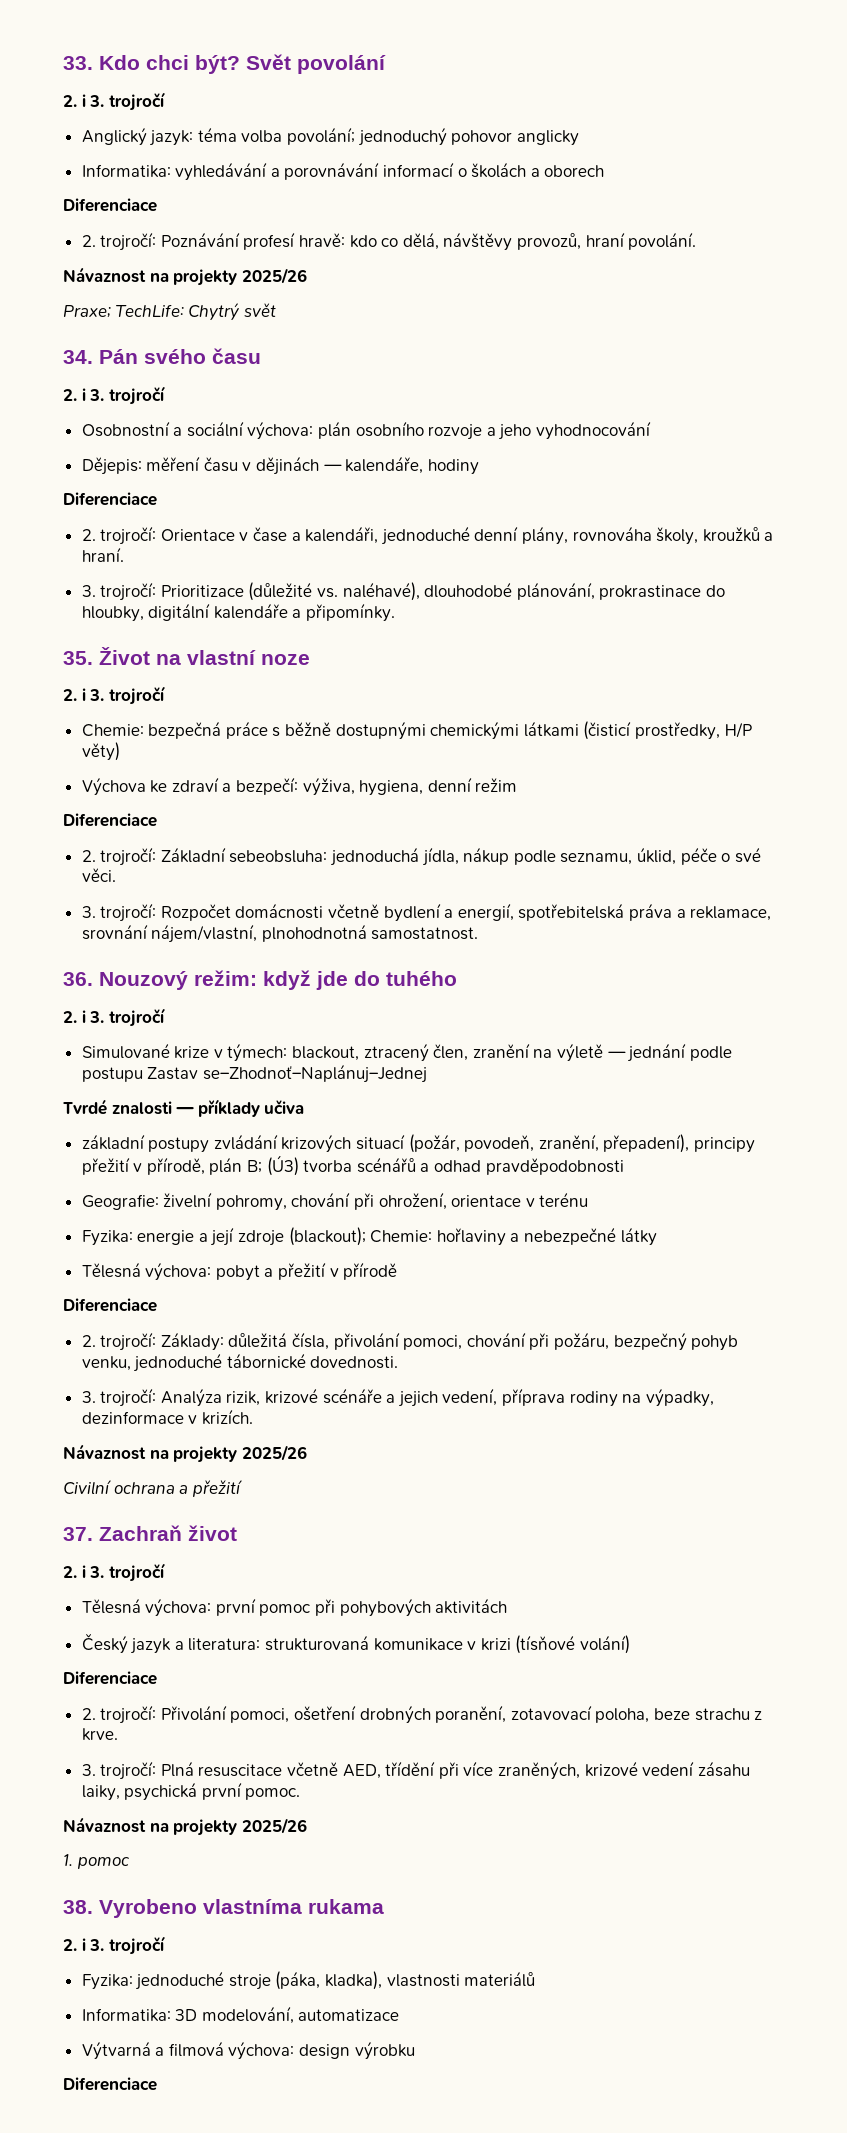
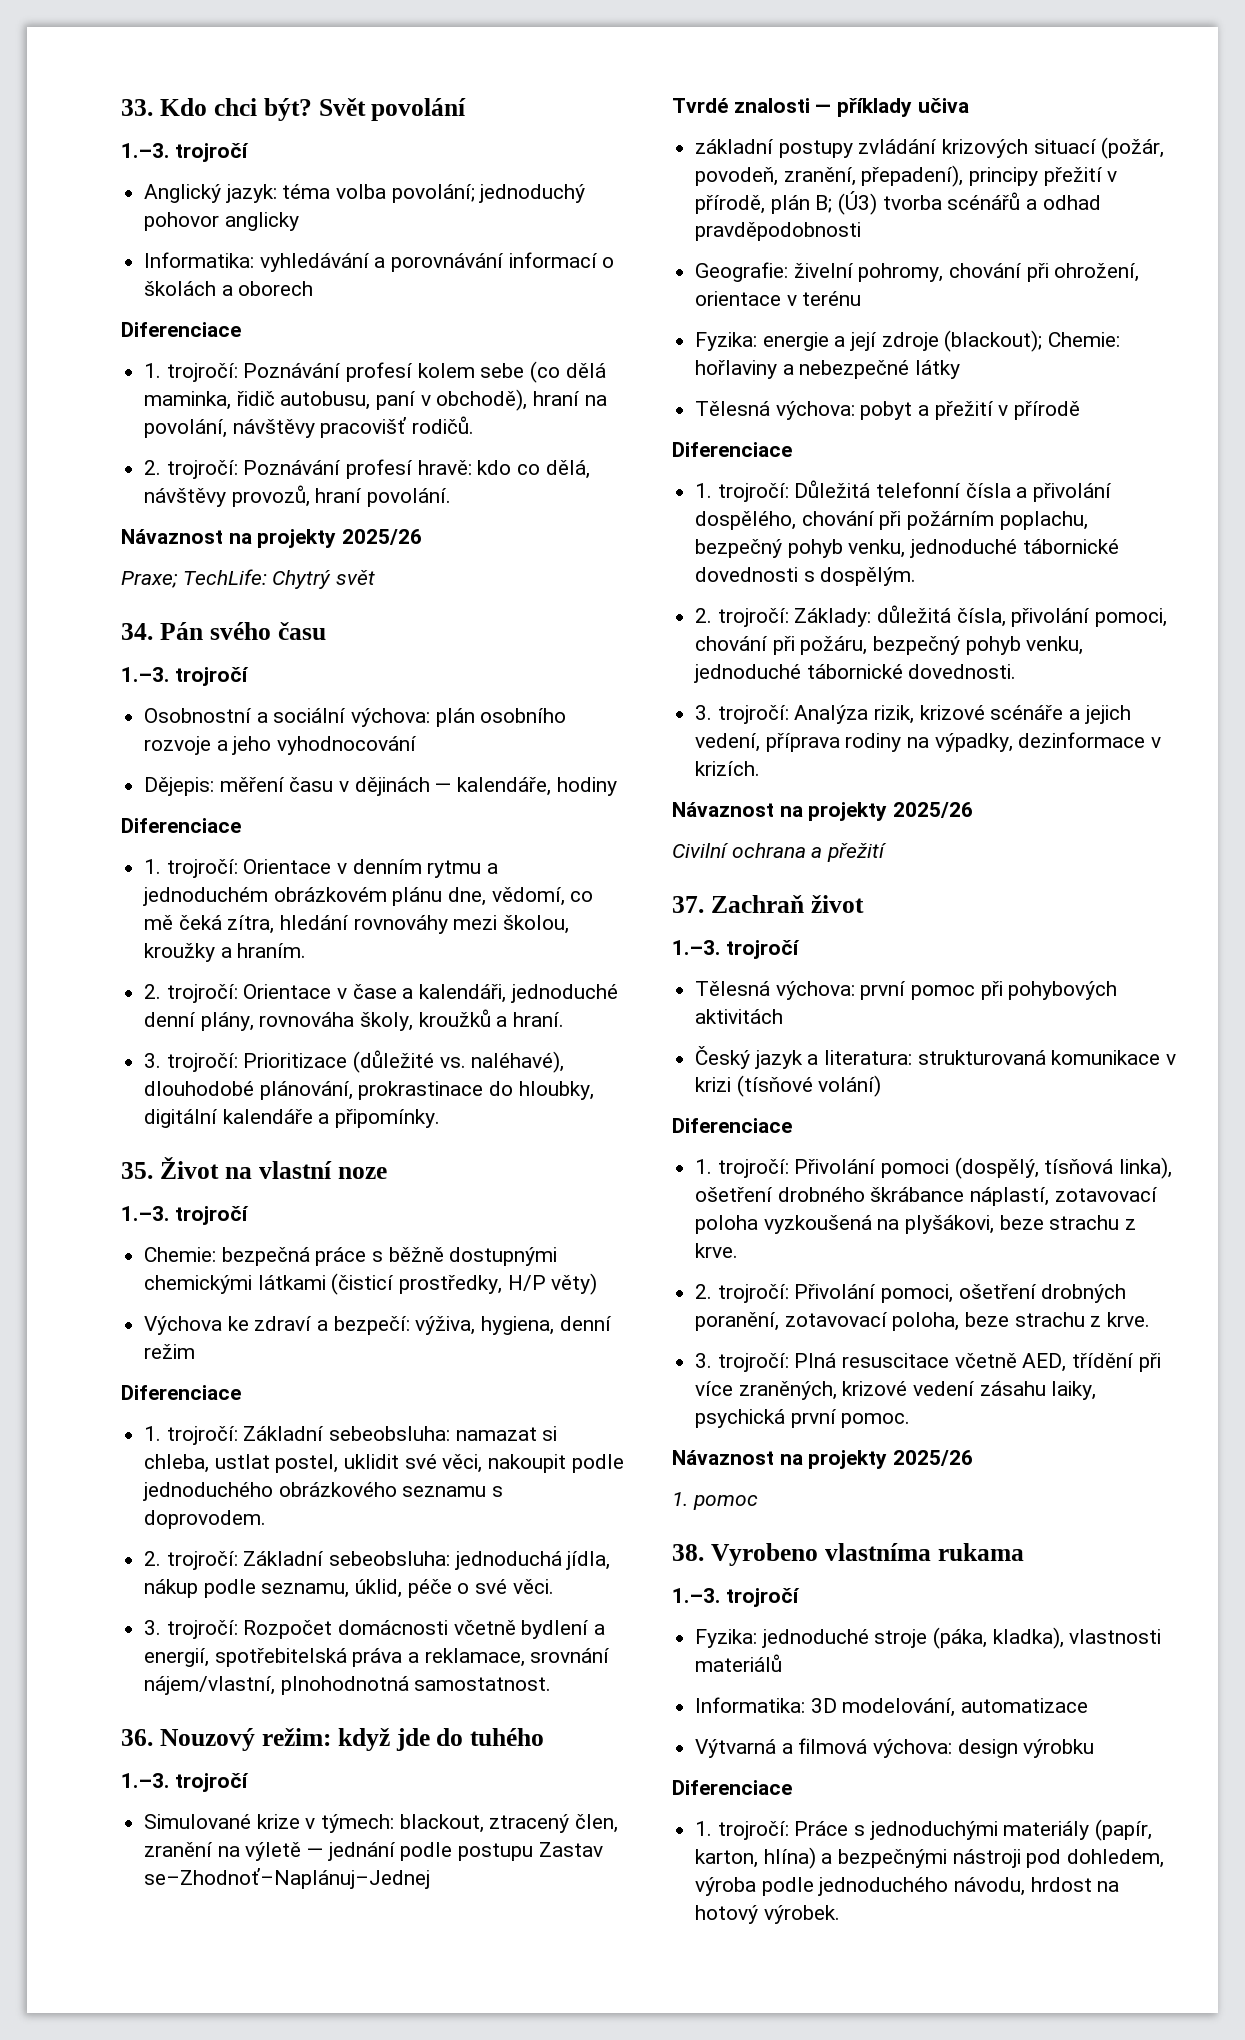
[63,94,105,107] 2. i 3. -> [121,143,169,158] 1.–3.
(157, 205) none -> [144,361,606,383] [144,389,607,411] [144,416,475,438] // 1. trojročí: Poznávání profesí kolem sebe (co dělá maminka, řidič autobusu, paní v obchodě), hraní na povolání, návštěvy pracovišť rodičů.
[63,388,105,401] 2. i 3. -> [121,667,169,682] 1.–3.
(157, 499) none -> [144,859,499,878] [143,887,594,906] [144,915,570,934] [144,943,307,962] // 1. trojročí: Orientace v denním rytmu a jednoduchém obrázkovém plánu dne, vědomí, co mě čeká zítra, hledání rovnováhy mezi školou, kroužky a hraním.
[63,688,105,701] 2. i 3. -> [121,1206,169,1221] 1.–3.
(157, 820) none -> [144,1426,558,1445] [144,1454,624,1473] [143,1482,504,1501] [144,1510,267,1529] // 1. trojročí: Základní sebeobsluha: namazat si chleba, ustlat postel, uklidit své věci, nakoupit podle jednoduchého obrázkového seznamu s doprovodem.
[63,1010,105,1023] 2. i 3. -> [121,1773,169,1788] 1.–3.
(157, 1305) none -> [695,480,1113,502] [695,511,1088,530] [695,539,1119,558] [695,567,917,586] // 1. trojročí: Důležitá telefonní čísla a přivolání dospělého, chování při požárním poplachu, bezpečný pohyb venku, jednoduché tábornické dovednosti s dospělým.
[63,1565,105,1578] 2. i 3. -> [672,940,720,955] 1.–3.
(157, 1678) none -> [695,1157,1173,1179] [695,1187,1158,1206] [695,1215,1137,1234] [695,1243,739,1258] // 1. trojročí: Přivolání pomoci (dospělý, tísňová linka), ošetření drobného škrábance náplastí, zotavovací poloha vyzkoušená na plyšákovi, beze strachu z krve.
[63,1938,105,1951] 2. i 3. -> [672,1588,720,1603] 1.–3.
(157, 2084) none -> [695,1819,1153,1841] [695,1847,1165,1869] [695,1877,1120,1896] [695,1905,840,1924] // 1. trojročí: Práce s jednoduchými materiály (papír, karton, hlína) a bezpečnými nástroji pod dohledem, výroba podle jednoduchého návodu, hrdost na hotový výrobek.

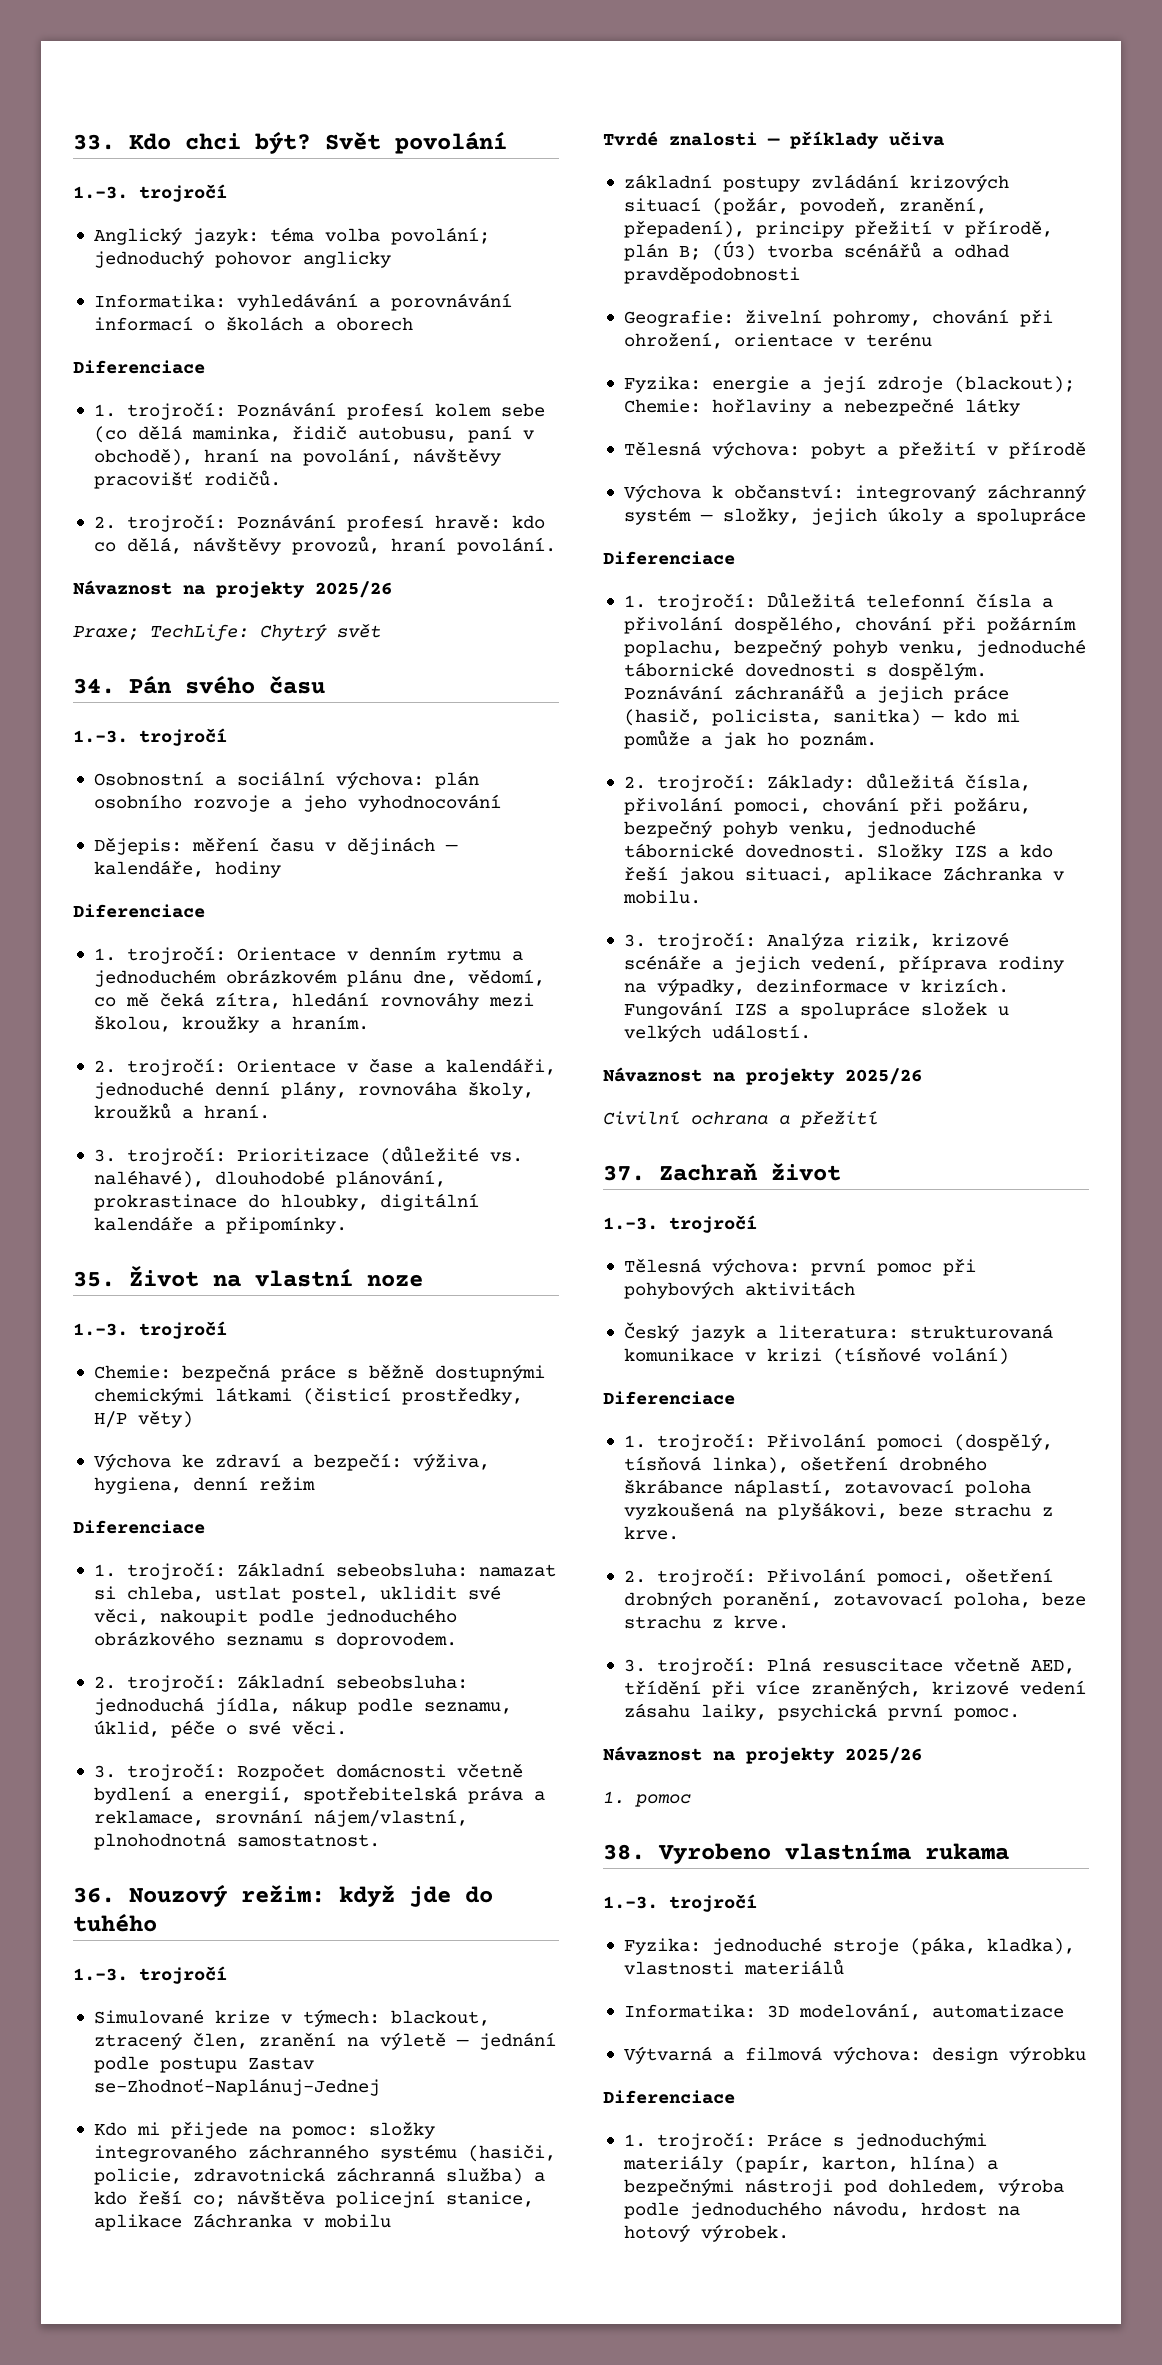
(431, 1878) none -> [93,2121,435,2139] [93,2144,556,2162] [93,2167,545,2185] [93,2190,534,2208] [93,2213,391,2231] // Kdo mi přijede na pomoc: složky integrovaného záchranného systému (hasiči, policie, zdravotnická záchranná služba) a kdo řeší co; návštěva policejní stanice, aplikace Záchranka v mobilu
(1081, 410) none -> [623,484,1086,502] [623,507,1086,525] // Výchova k občanství: integrovaný záchranný systém — složky, jejich úkoly a spolupráce
(917, 576) none -> [623,684,1009,703] [623,708,1020,726] [623,730,877,749] Poznávání záchranářů a jejich práce (hasič, policista, sanitka) — kdo mi pomůže a jak ho poznám.
(1017, 671) none -> [876,844,1053,861] [623,866,1064,884] [622,890,701,904] Složky IZS a kdo řeší jakou situaci, aplikace Záchranka v mobilu.
(761, 768) none -> [623,1001,1009,1019] [623,1024,811,1042] Fungování IZS a spolupráce složek u velkých událostí.

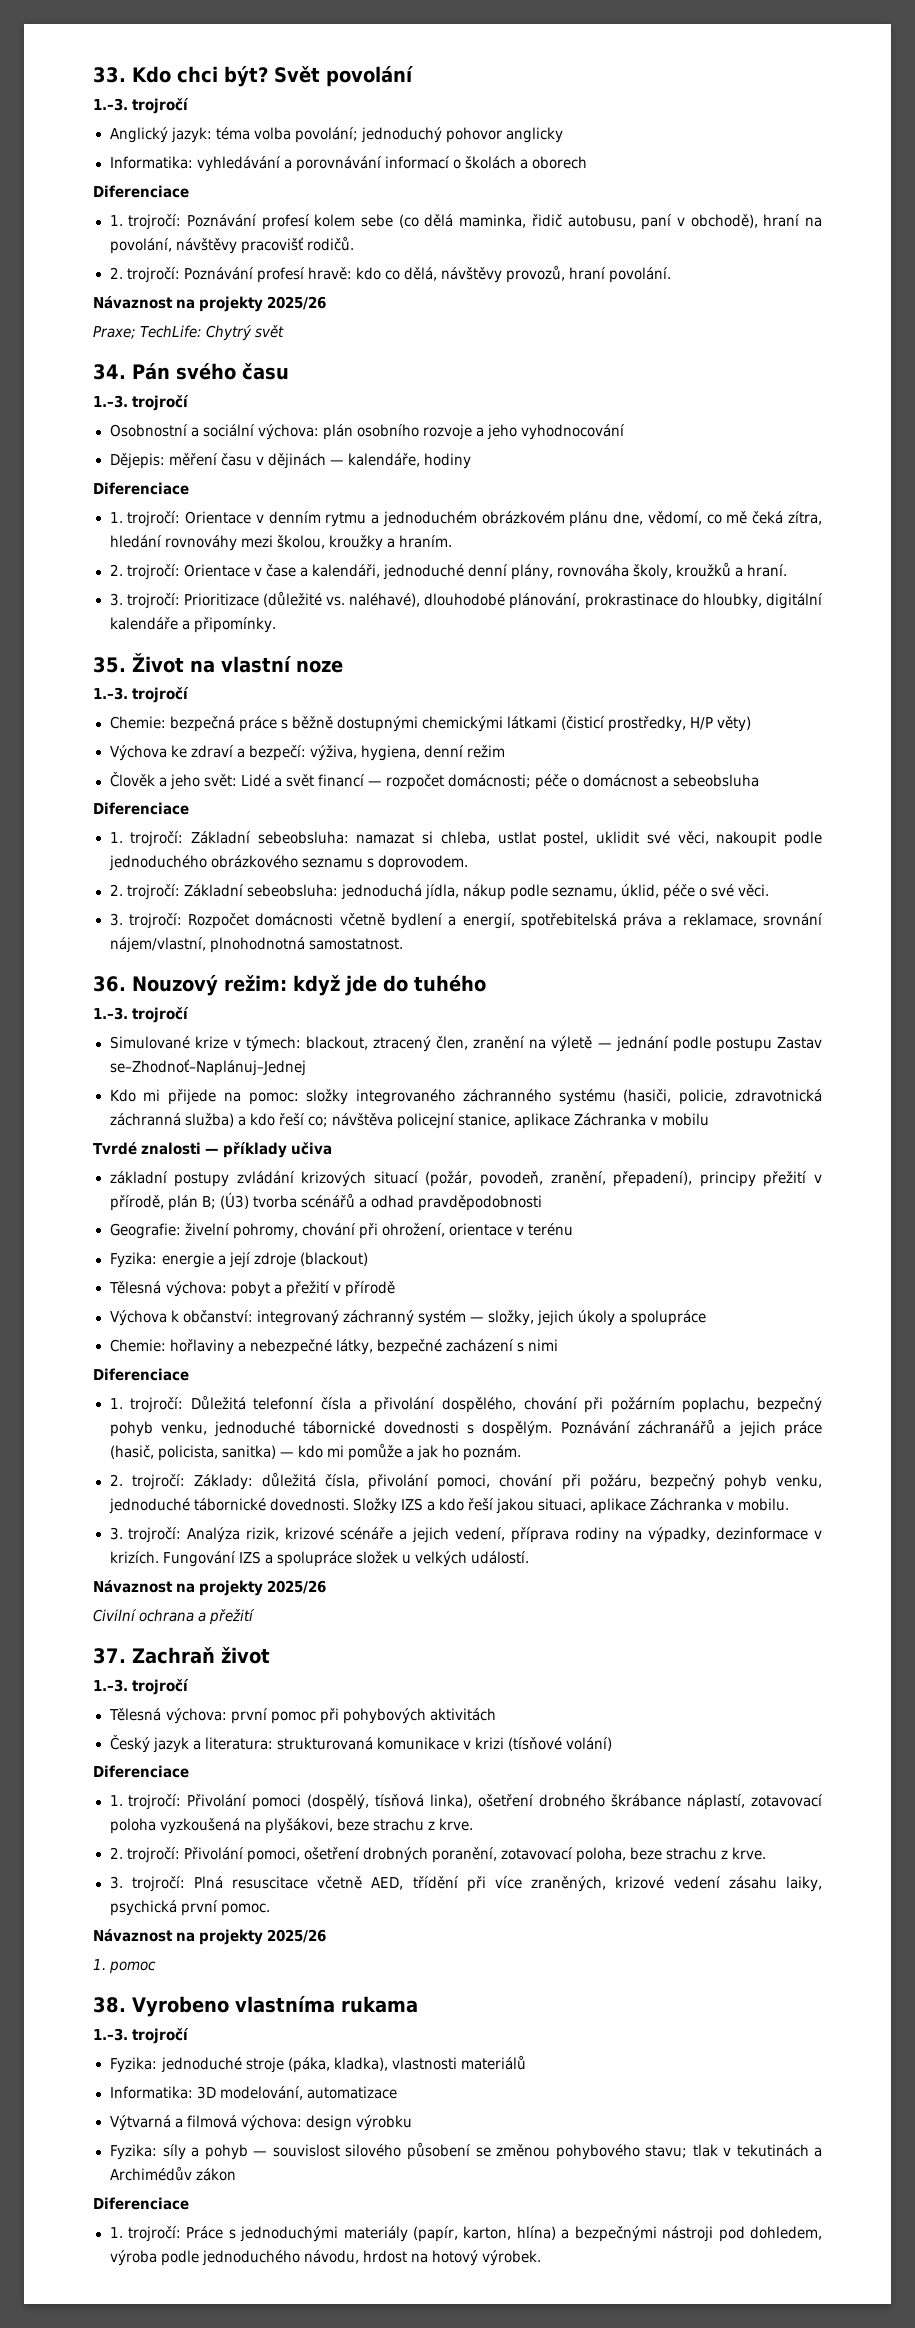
(315, 1484) none -> [109,771,760,790] // Člověk a jeho svět: Lidé a svět financí — rozpočet domácnosti; péče o domácnost a sebeobsluha
[953,376,1075,393] [623,398,1020,416] (blackout); Chemie: hořlaviny a nebezpečné látky -> [299,1252,368,1266] (blackout)
(1086, 516) none -> [109,1339,558,1355] // Chemie: hořlaviny a nebezpečné látky, bezpečné zacházení s nimi
(1086, 2055) none -> [109,2142,822,2160] [109,2166,236,2181] // Fyzika: síly a pohyb — souvislost silového působení se změnou pohybového stavu; tlak v tekutinách a Archimédův zákon

